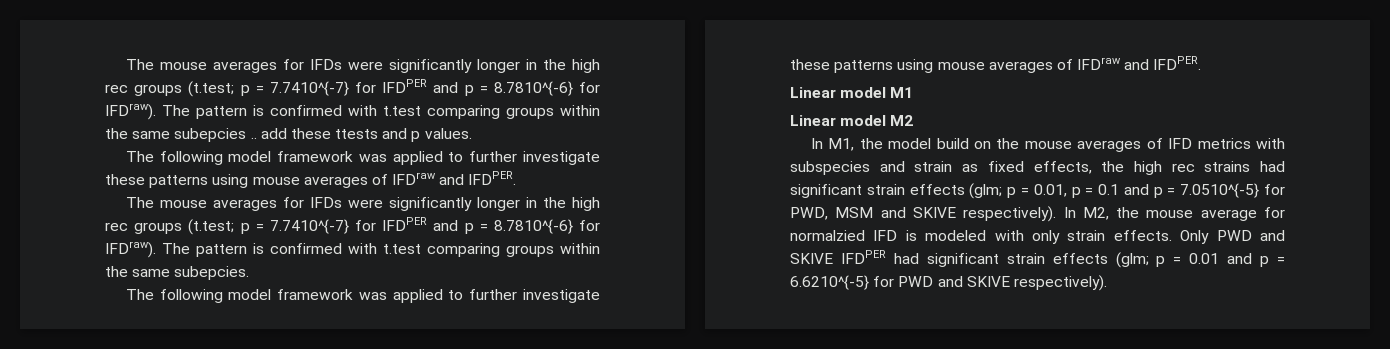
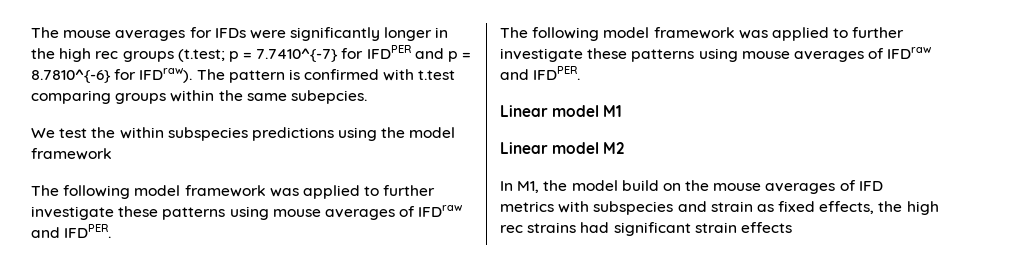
[174,128,472,142] [125,151,600,165] [105,171,517,188] [125,197,601,211] [105,217,600,235] [105,241,600,258] [105,266,250,280] subepcies .. add these ttests and p values. // The following model framework was applied to further investigate these patterns using mouse averages of IFDraw and IFDPER. // The mouse averages for IFDs were significantly longer in the high rec groups (t.test; p = 7.7410^{-7} for IFDPER and p = 8.7810^{-6} for IFDraw). The pattern is confirmed with t.test comparing groups within the same subepcies. -> [290,90,367,104] [31,127,456,141] [31,148,112,160] [31,185,436,199] [31,205,464,220] [31,224,112,238] subepcies. // We test the within subspecies predictions using the model framework // The following model framework was applied to further investigate these patterns using mouse averages of IFDraw and IFDPER.
[969,183,1285,199] [790,206,1285,222] [790,230,1285,244] [790,250,1285,268] [790,275,1107,291] (glm; p = 0.01, p = 0.1 and p = 7.0510^{-5} for PWD, MSM and SKIVE respectively). In M2, the mouse average for normalzied IFD is modeled with only strain effects. Only PWD and SKIVE IFDPER had significant strain effects (glm; p = 0.01 and p = 6.6210^{-5} for PWD and SKIVE respectively). -> (792, 227) none

